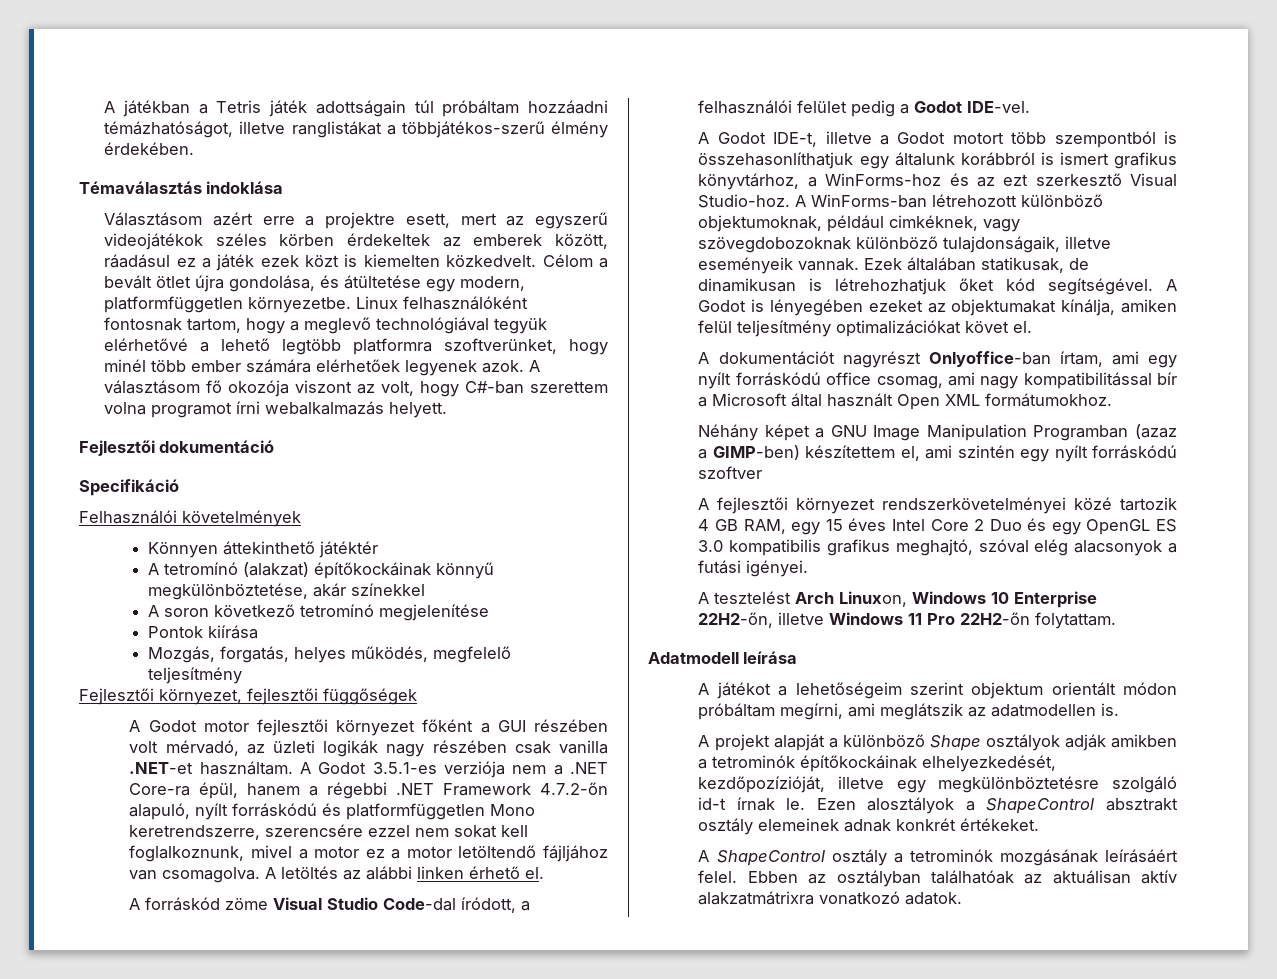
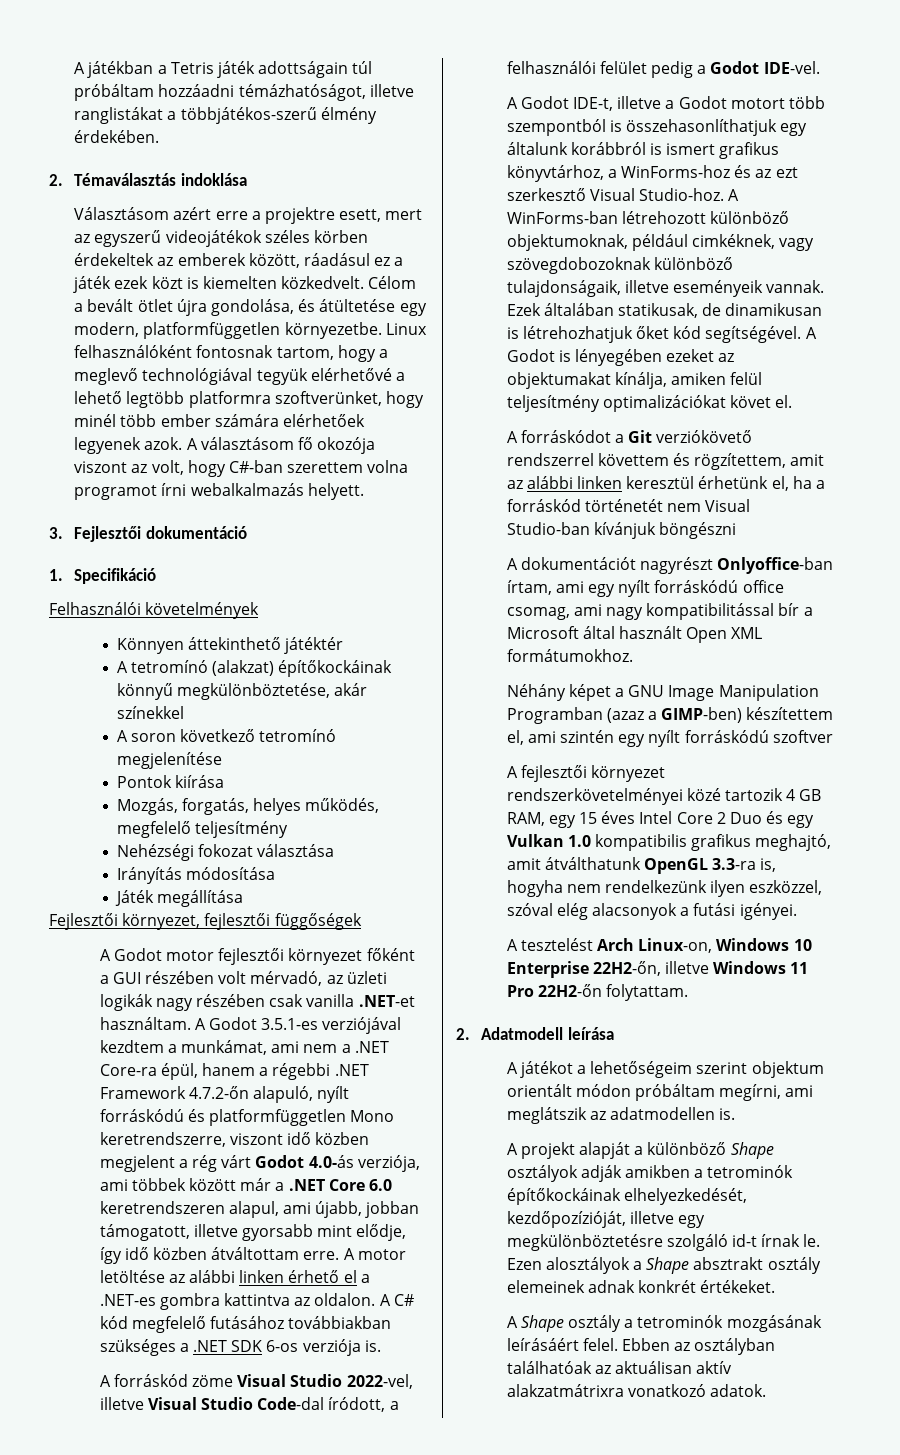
(195, 148) none -> [49,174,63,186] 2.
(448, 410) none -> [49,527,63,539] 3.
(275, 446) none -> [49,569,63,581] 1.
(242, 675) none -> [116,844,335,861] [116,867,275,884] [114,890,243,907] // Nehézségi fokozat választása // Irányítás módosítása // Játék megállítása
[444,761,506,778] verziója -> [322,1017,402,1034] [99,1040,300,1055] verziójával kezdtem a munkámat, ami
[265,824,529,838] [129,845,608,862] [129,866,545,883] szerencsére ezzel nem sokat kell foglalkoznunk, mivel a motor ez a motor letöltendő fájljához van csomagolva. A letöltés az alábbi linken érhető el. -> [229,1132,370,1145] [99,1155,420,1172] [99,1178,392,1191] [99,1201,420,1218] [99,1224,407,1241] [99,1247,406,1264] [99,1270,370,1283] [99,1293,414,1310] [99,1316,392,1333] [99,1339,381,1356] viszont idő közben megjelent a rég várt Godot 4.0-ás verziója, ami többek között már a .NET Core 6.0 keretrendszeren alapul, ami újabb, jobban támogatott, illetve gyorsabb mint elődje, így idő közben átváltottam erre. A motor letöltése az alábbi linken érhető el a .NET-es gombra kattintva az oldalon. A C# kód megfelelő futásához továbbiakban szükséges a .NET SDK 6-os verziója is.
(379, 903) none -> [346,1374,413,1389] [99,1397,253,1410] 2022-vel, illetve Visual Studio
(1033, 327) none -> [506,430,753,443] [506,453,825,470] [506,476,825,491] [506,499,751,512] [506,522,736,539] // A forráskódot a Git verziókövető rendszerrel követtem és rögzítettem, amit az alábbi linken keresztül érhetünk el, ha a forráskód történetét nem Visual Studio-ban kívánjuk böngészni
[1086,519,1177,535] [698,539,973,556] OpenGL ES 3.0 kompatibilis grafikus meghajtó, -> [506,834,832,851] [506,857,777,874] [506,880,823,897] Vulkan 1.0 kompatibilis grafikus meghajtó, amit átválthatunk OpenGL 3.3-ra is, hogyha nem rendelkezünk ilyen eszközzel,
[839,591,908,607] Linuxon, -> [638,938,713,953] Linux-on,
(1117, 620) none -> [456,1028,470,1040] 2.
[986,798,1095,814] ShapeControl -> [646,1257,690,1274] Shape
[716,850,825,866] ShapeControl -> [520,1315,564,1332] Shape

